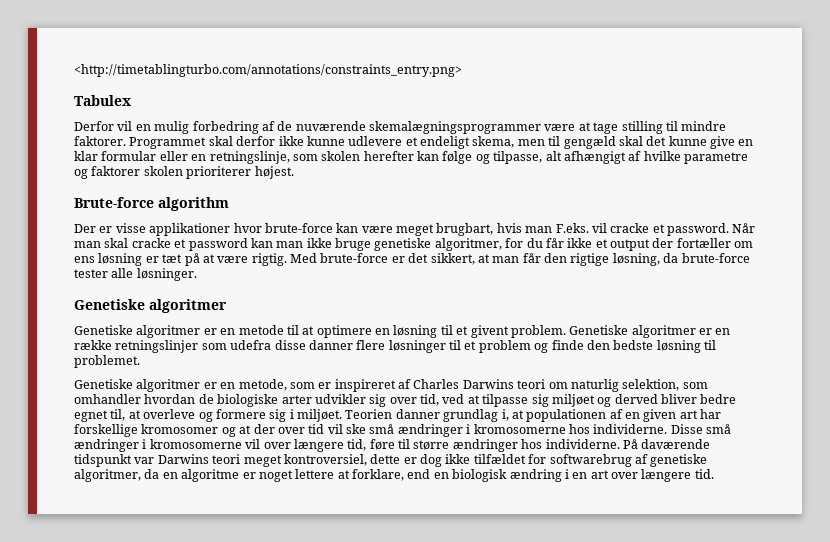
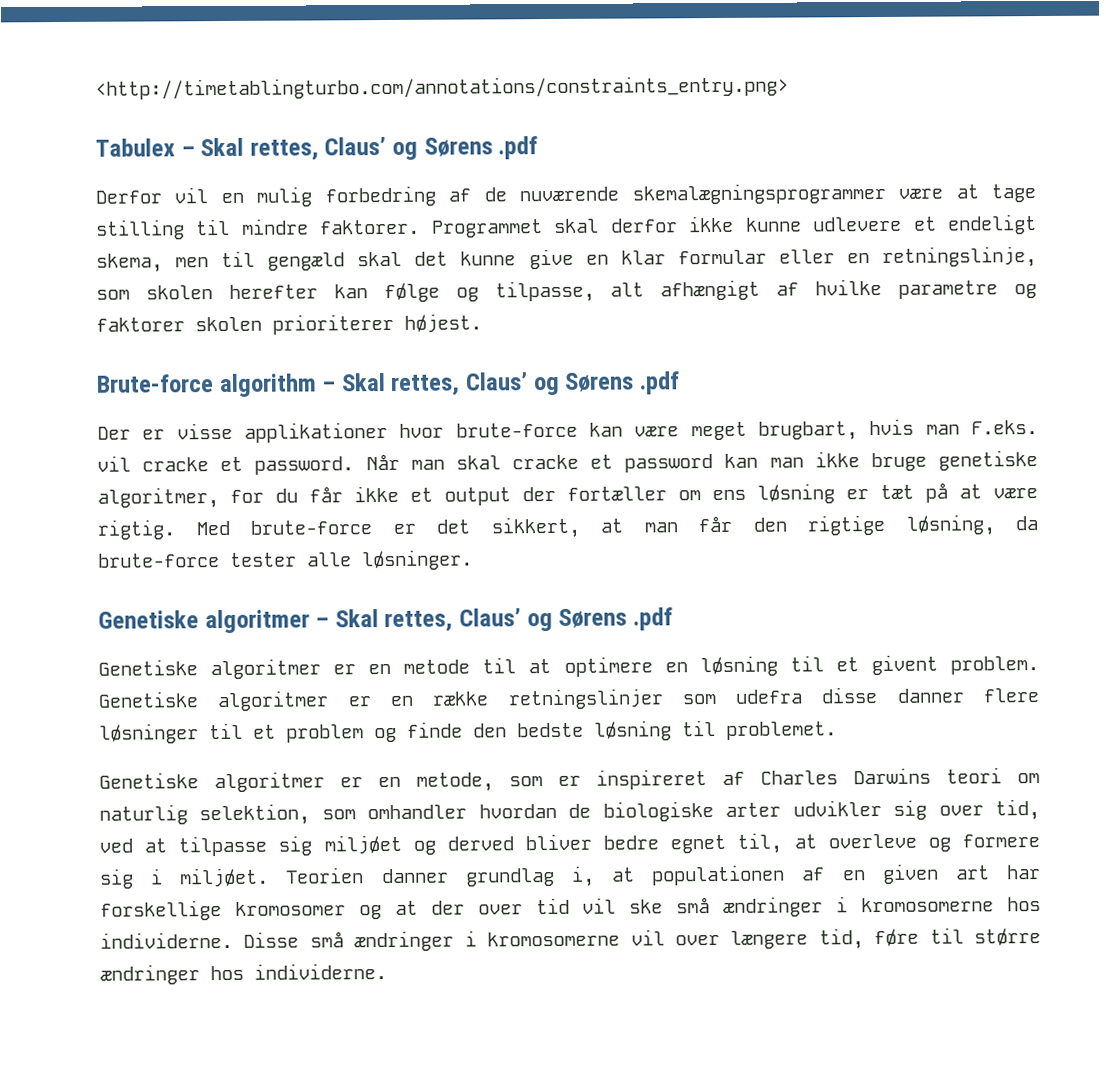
(131, 100) none -> [180,136,539,161] – Skal rettes, Claus’ og Sørens .pdf
(229, 204) none -> [322,371,680,396] – Skal rettes, Claus’ og Sørens .pdf
(227, 306) none -> [315,607,673,633] – Skal rettes, Claus’ og Sørens .pdf
[622,439,711,449] [74,454,708,467] [74,469,714,482] På daværende tidspunkt var Darwins teori meget kontroversiel, dette er dog ikke tilfældet for softwarebrug af genetiske algoritmer, da en algoritme er noget lettere at forklare, end en biologisk ændring i en art over længere tid. -> (387, 971) none

